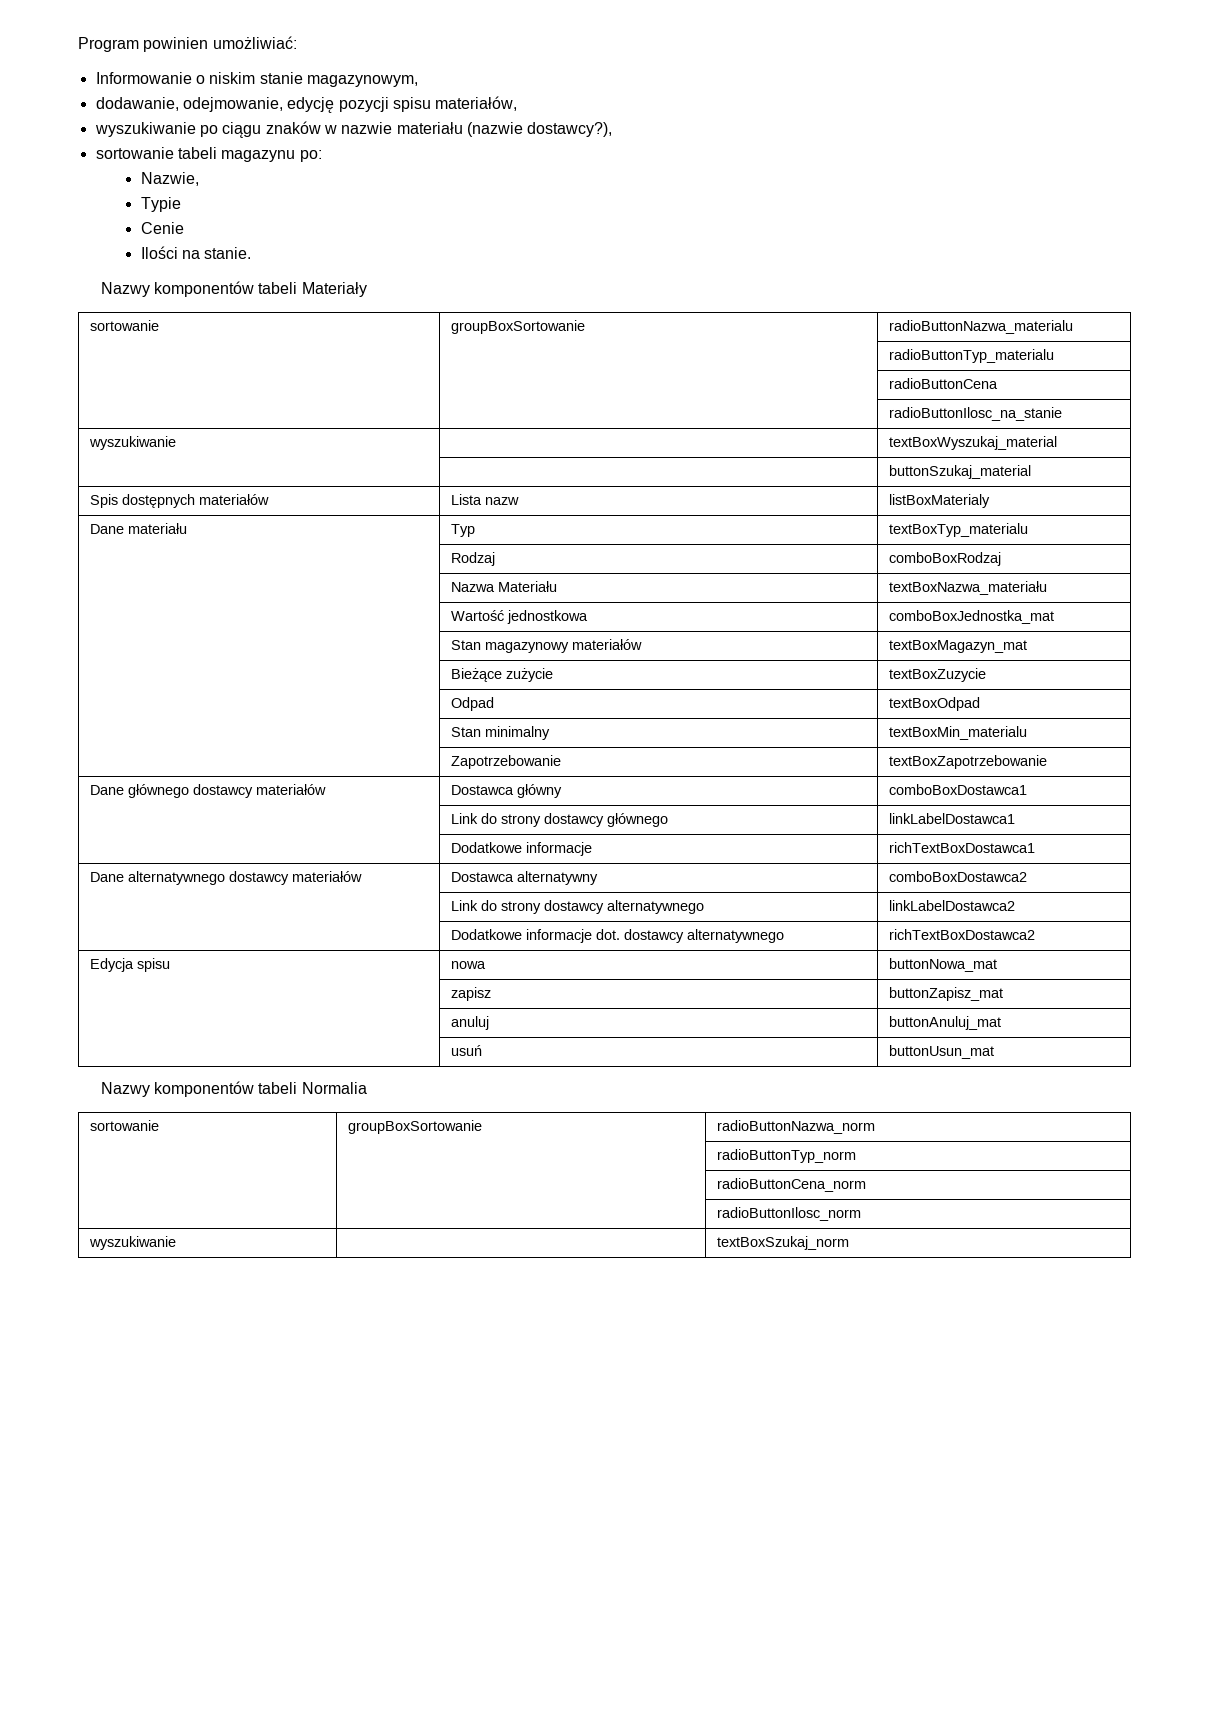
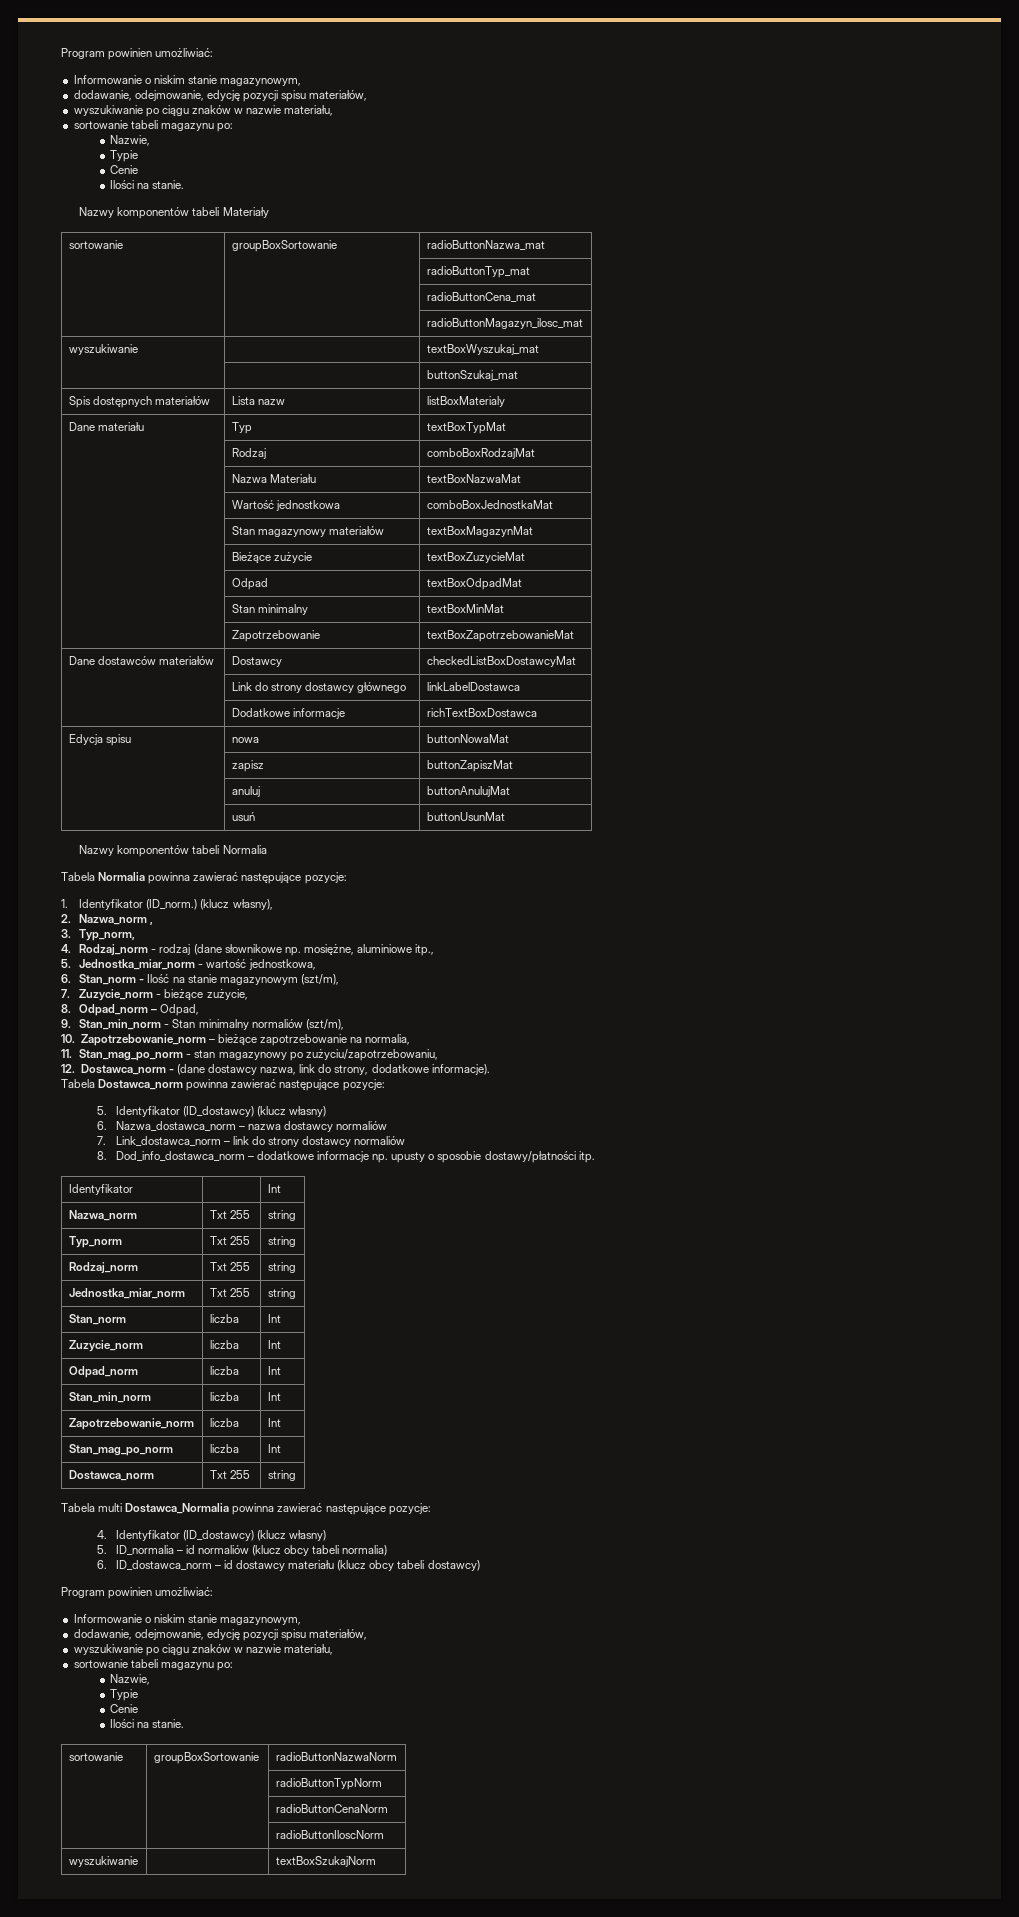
[396,122,613,137] materiału (nazwie dostawcy?), -> [284,105,334,116] materiału,
[889,320,1074,334] [889,349,1055,363] [889,378,999,389] [889,407,1063,421] [89,436,177,450] [889,436,1058,450] [889,465,1032,479] radioButtonNazwa_materialu // | | radioButtonTyp_materialu // | | radioButtonCena // | | radioButtonIlosc_na_stanie // wyszukiwanie | | textBoxWyszukaj_material // | | buttonSzukaj_material -> [426,240,545,250] [426,266,530,278] [426,292,536,302] [426,318,583,329] [68,344,138,355] [426,344,539,355] [426,370,518,381] radioButtonNazwa_mat // | | radioButtonTyp_mat // | | radioButtonCena_mat // | | radioButtonMagazyn_ilosc_mat // wyszukiwanie | | textBoxWyszukaj_mat // | | buttonSzukaj_mat
[889,523,1029,537] textBoxTyp_materialu -> [426,422,506,434] textBoxTypMat
[889,552,1002,566] comboBoxRodzaj -> [426,448,535,459] comboBoxRodzajMat
[889,581,1048,595] textBoxNazwa_materiału -> [426,474,521,483] textBoxNazwaMat
[889,610,1055,624] comboBoxJednostka_mat -> [426,500,553,509] comboBoxJednostkaMat
[889,640,1028,653] textBoxMagazyn_mat -> [426,526,533,537] textBoxMagazynMat
[889,668,987,682] textBoxZuzycie -> [426,552,525,563] textBoxZuzycieMat
[889,697,981,711] textBoxOdpad -> [426,578,522,590] textBoxOdpadMat
[889,726,1028,740] textBoxMin_materialu -> [426,604,504,613] textBoxMinMat
[889,755,1048,769] [90,784,327,798] [451,784,563,798] [889,784,1028,795] textBoxZapotrzebowanie // Dane głównego dostawcy materiałów | Dostawca główny | comboBoxDostawca1 -> [426,630,574,642] [68,656,214,665] [231,656,282,667] [426,656,576,667] textBoxZapotrzebowanieMat // Dane dostawców materiałów | Dostawcy | checkedListBoxDostawcyMat
[889,813,1016,824] linkLabelDostawca1 -> [426,682,520,691] linkLabelDostawca
[889,842,1036,853] [90,871,363,885] [451,871,599,885] [889,871,1028,882] [451,900,705,914] [889,900,1016,911] [451,929,785,943] [889,929,1036,940] richTextBoxDostawca1 // Dane alternatywnego dostawcy materiałów | Dostawca alternatywny | comboBoxDostawca2 // | Link do strony dostawcy alternatywnego | linkLabelDostawca2 // | Dodatkowe informacje dot. dostawcy alternatywnego | richTextBoxDostawca2 -> [426,708,537,717] richTextBoxDostawca
[889,958,998,972] buttonNowa_mat -> [426,734,509,743] buttonNowaMat
[889,987,1004,1001] buttonZapisz_mat -> [426,760,513,772] buttonZapiszMat
[889,1016,1002,1030] buttonAnuluj_mat -> [426,786,510,797] buttonAnulujMat
[889,1045,995,1059] buttonUsun_mat -> [426,812,505,821] buttonUsunMat
[90,1120,160,1131] [348,1120,483,1134] [717,1120,876,1134] [717,1149,857,1163] [717,1178,867,1192] [717,1207,862,1221] [89,1236,177,1250] [717,1236,850,1250] // sortowanie | groupBoxSortowanie | radioButtonNazwa_norm // | | radioButtonTyp_norm // | | radioButtonCena_norm // | | radioButtonIlosc_norm // wyszukiwanie | | textBoxSzukaj_norm -> [61,872,347,884] [61,899,273,910] [61,914,154,925] [61,929,136,941] [61,944,435,956] [61,959,316,970] [61,974,339,985] [61,989,248,1001] [61,1004,200,1016] [61,1019,344,1030] [61,1034,411,1046] [61,1049,438,1061] [61,1064,490,1075] [61,1079,385,1091] [97,1106,326,1117] [97,1121,388,1132] [97,1136,406,1147] [97,1151,595,1163] [68,1184,133,1195] [267,1184,281,1193] [68,1210,137,1221] [209,1210,250,1219] [267,1210,296,1221] [68,1236,122,1248] [209,1236,250,1245] [267,1236,296,1247] [68,1262,138,1274] [209,1262,250,1271] [267,1262,296,1273] [68,1288,185,1299] [209,1288,250,1297] [267,1288,296,1299] [68,1314,126,1325] [209,1314,239,1323] [267,1314,281,1323] [68,1340,143,1352] [209,1340,239,1349] [267,1340,281,1349] [68,1366,138,1378] [209,1366,239,1375] [267,1366,281,1375] [68,1392,151,1403] [209,1392,239,1401] [267,1392,281,1401] [68,1418,194,1430] [209,1418,239,1427] [267,1418,281,1427] [68,1444,173,1456] [209,1444,239,1453] [267,1444,281,1453] [68,1470,154,1481] [209,1470,250,1479] [267,1470,296,1481] [61,1503,431,1515] [97,1530,326,1541] [97,1545,388,1556] [97,1560,480,1571] [61,1587,214,1599] [73,1614,302,1625] [73,1629,368,1641] [73,1644,334,1656] [73,1659,233,1671] [110,1674,151,1685] [110,1689,139,1701] [110,1704,139,1713] [110,1719,185,1728] [68,1752,123,1761] [153,1752,259,1764] [275,1752,397,1761] [275,1778,382,1790] [275,1804,388,1813] [275,1830,384,1839] [68,1856,138,1867] [275,1856,376,1867] // Tabela Normalia powinna zawierać następujące pozycje: // 1. Identyfikator (ID_norm.) (klucz własny), // 2. Nazwa_norm , // 3. Typ_norm, // 4. Rodzaj_norm - rodzaj (dane słownikowe np. mosiężne, aluminiowe itp., // 5. Jednostka_miar_norm - wartość jednostkowa, // 6. Stan_norm - Ilość na stanie magazynowym (szt/m), // 7. Zuzycie_norm - bieżące zużycie, // 8. Odpad_norm – Odpad, // 9. Stan_min_norm - Stan minimalny normaliów (szt/m), // 10. Zapotrzebowanie_norm – bieżące zapotrzebowanie na normalia, // 11. Stan_mag_po_norm - stan magazynowy po zużyciu/zapotrzebowaniu, // 12. Dostawca_norm - (dane dostawcy nazwa, link do strony, dodatkowe informacje). // Tabela Dostawca_norm powinna zawierać następujące pozycje: // 5. Identyfikator (ID_dostawcy) (klucz własny) // 6. Nazwa_dostawca_norm – nazwa dostawcy normaliów // 7. Link_dostawca_norm – link do strony dostawcy normaliów // 8. Dod_info_dostawca_norm – dodatkowe informacje np. upusty o sposobie dostawy/płatności itp. // Identyfikator | | Int // Nazwa_norm | Txt 255 | string // Typ_norm | Txt 255 | string // Rodzaj_norm | Txt 255 | string // Jednostka_miar_norm | Txt 255 | string // Stan_norm | liczba | Int // Zuzycie_norm | liczba | Int // Odpad_norm | liczba | Int // Stan_min_norm | liczba | Int // Zapotrzebowanie_norm | liczba | Int // Stan_mag_po_norm | liczba | Int // Dostawca_norm | Txt 255 | string // Tabela multi Dostawca_Normalia powinna zawierać następujące pozycje: // 4. Identyfikator (ID_dostawcy) (klucz własny) // 5. ID_normalia – id normaliów (klucz obcy tabeli normalia) // 6. ID_dostawca_norm – id dostawcy materiału (klucz obcy tabeli dostawcy) // Program powinien umożliwiać: // Informowanie o niskim stanie magazynowym, // dodawanie, odejmowanie, edycję pozycji spisu materiałów, // wyszukiwanie po ciągu znaków w nazwie materiału, // sortowanie tabeli magazynu po: // Nazwie, // Typie // Cenie // Ilości na stanie. // sortowanie | groupBoxSortowanie | radioButtonNazwaNorm // | | radioButtonTypNorm // | | radioButtonCenaNorm // | | radioButtonIloscNorm // wyszukiwanie | | textBoxSzukajNorm

